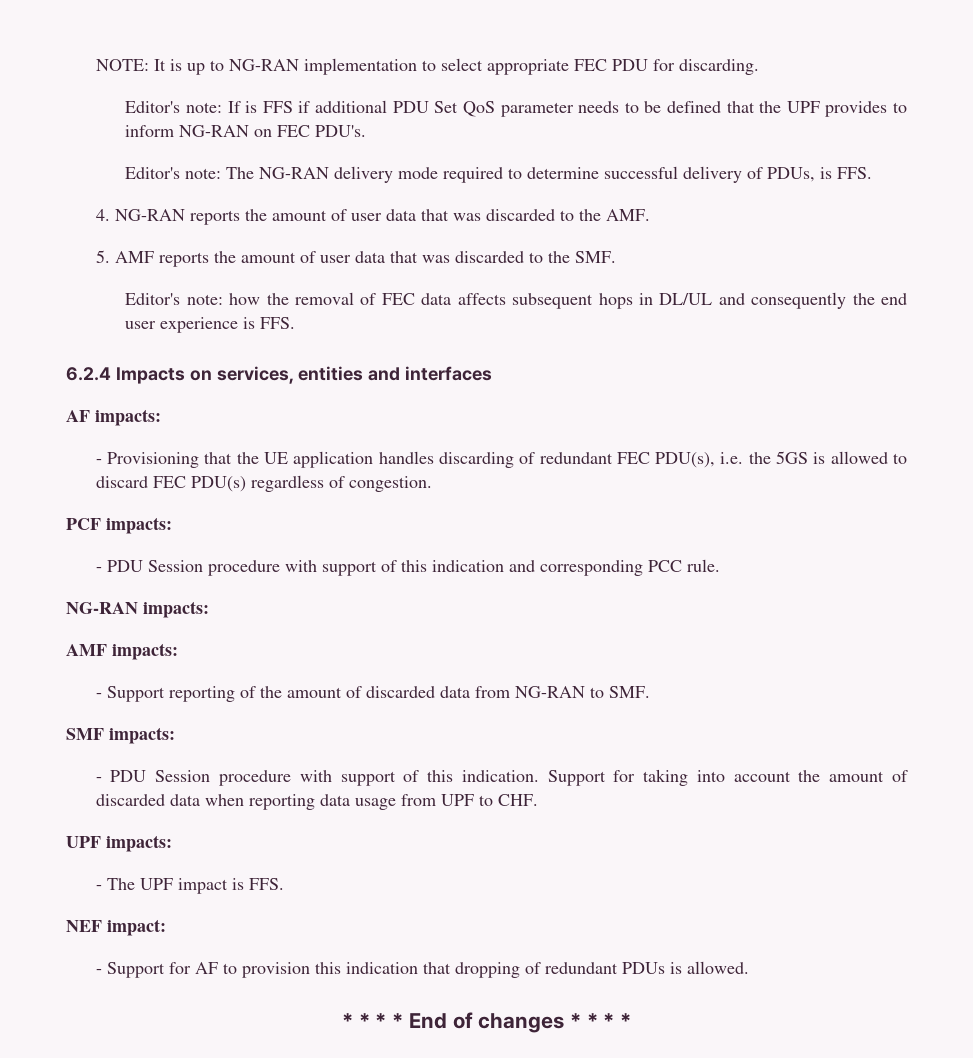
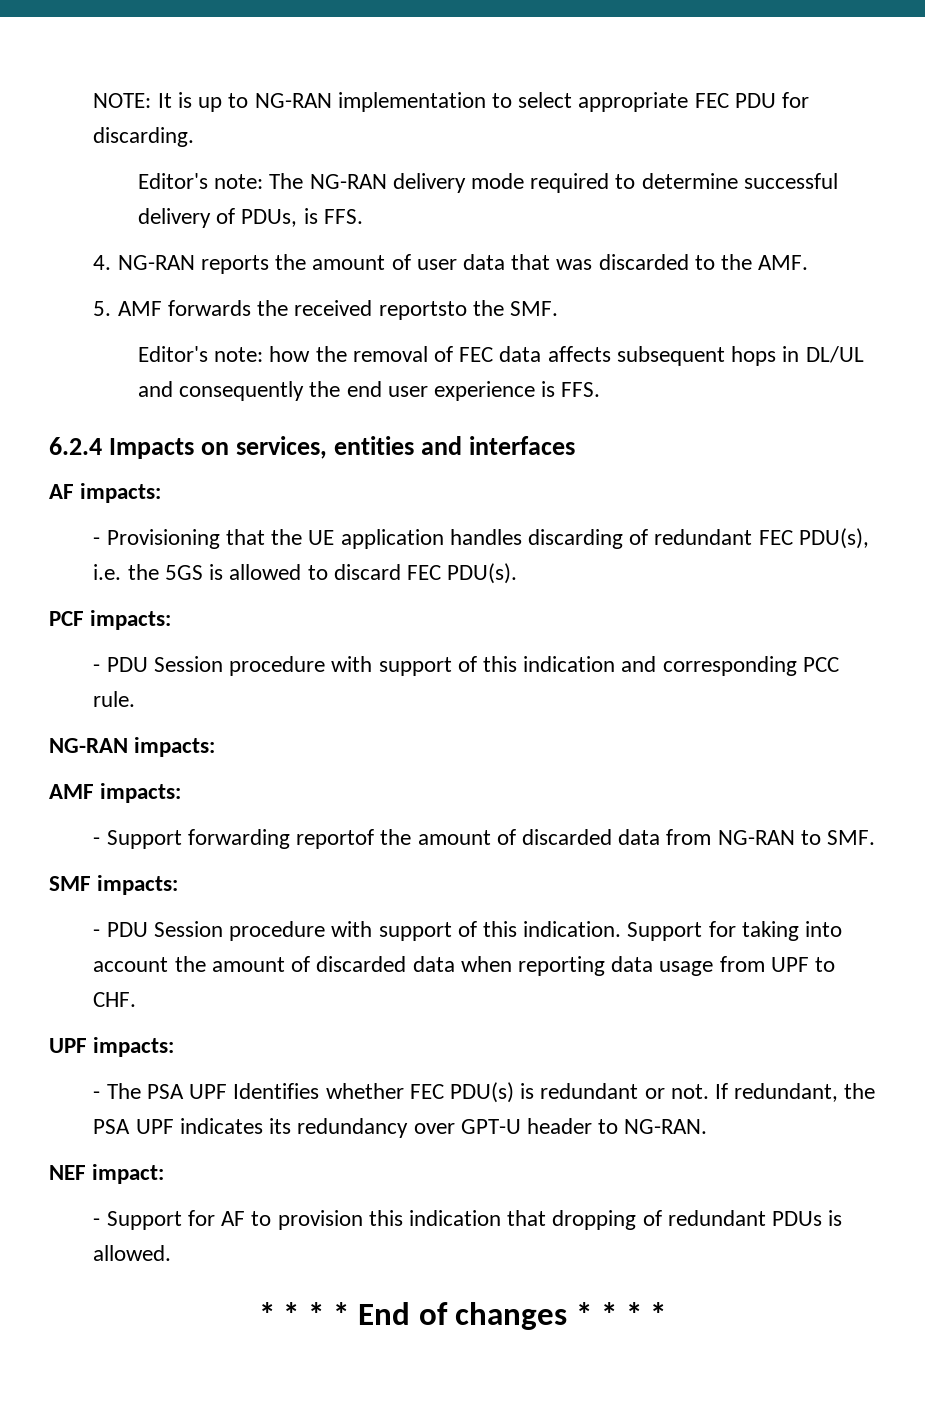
[125,100,908,117] [125,125,367,137] // Editor's note: If is FFS if additional PDU Set QoS parameter needs to be defined that the UPF provides to inform NG-RAN on FEC PDU's. -> (195, 137) none
[158,251,543,267] reports the amount of user data that was discarded to -> [167,300,467,320] forwards the received reportsto
[190,475,432,492] PDU(s) regardless of congestion. -> [447,563,518,584] PDU(s).
[168,686,256,702] reporting of -> [187,829,375,849] forwarding reportof
[139,878,284,894] UPF impact is FFS. -> [146,1082,876,1103] [93,1118,708,1138] PSA UPF Identifies whether FEC PDU(s) is redundant or not. If redundant, the PSA UPF indicates its redundancy over GPT-U header to NG-RAN.

